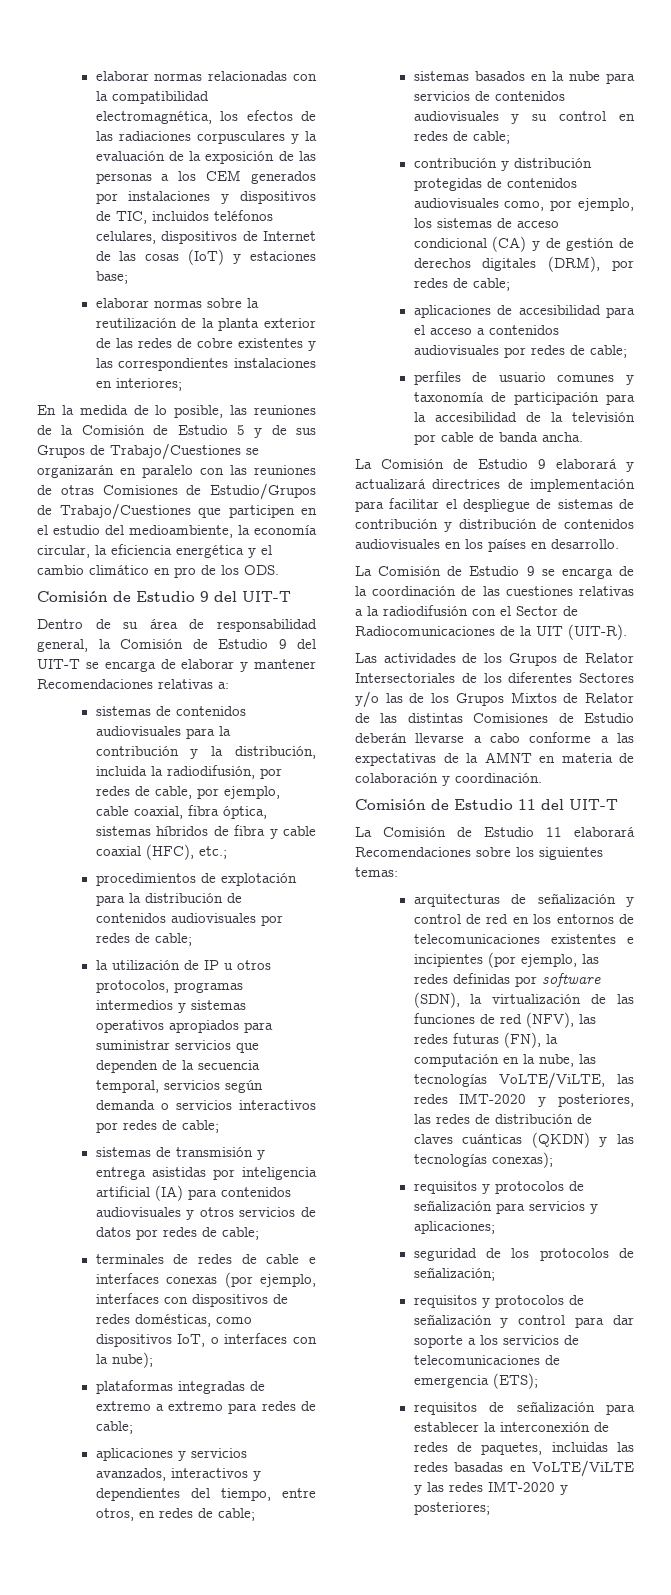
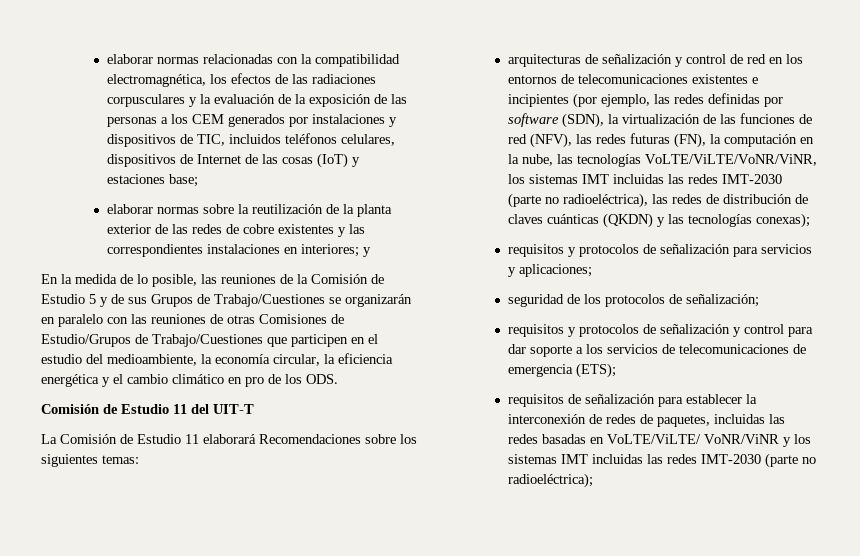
(182, 384) none -> [363,247,372,257] y
[37,591,291,602] [37,619,317,632] [37,639,316,652] [37,659,316,672] [37,679,229,689] [95,706,246,716] [95,726,231,739] [95,746,316,759] [95,765,282,779] [95,786,280,799] [95,805,267,819] [95,825,316,839] [95,844,227,860] [95,873,297,886] [95,893,242,906] [95,913,283,926] [95,933,192,946] [95,960,271,970] [95,980,243,993] [95,1000,246,1013] [95,1020,273,1033] [95,1040,259,1053] [95,1060,260,1073] [95,1080,263,1093] [95,1100,316,1110] [95,1120,219,1133] [95,1147,265,1160] [95,1167,317,1180] [95,1185,291,1201] [95,1207,316,1220] [95,1227,259,1240] [95,1254,317,1264] [95,1272,316,1288] [95,1293,288,1307] [95,1314,252,1327] [95,1333,317,1347] [95,1352,153,1368] [95,1380,265,1394] [95,1401,317,1414] [95,1421,133,1434] [95,1448,247,1461] [95,1468,261,1481] [95,1488,316,1501] [95,1508,255,1521] [413,71,635,84] [413,91,565,101] [413,111,635,124] [413,131,510,144] [413,158,592,171] [413,178,577,191] [413,198,634,211] [413,218,559,228] [413,236,634,252] [413,256,634,272] [413,278,510,291] [413,305,635,318] [413,325,559,335] [413,345,627,358] [413,371,634,385] [413,392,635,405] [413,412,635,422] [413,432,583,445] [355,459,634,472] [355,479,635,492] [355,498,634,512] [355,519,634,532] [355,539,619,552] [355,566,634,579] [355,586,634,596] [355,605,578,616] [355,624,627,640] [355,653,634,666] [355,672,634,683] [355,691,634,708] [355,713,634,723] [355,732,634,743] [355,752,634,766] [355,773,542,786] // Comisión de Estudio 9 del UIT-T // Dentro de su área de responsabilidad general, la Comisión de Estudio 9 del UIT-T se encarga de elaborar y mantener Recomendaciones relativas a: // sistemas de contenidos audiovisuales para la contribución y la distribución, incluida la radiodifusión, por redes de cable, por ejemplo, cable coaxial, fibra óptica, sistemas híbridos de fibra y cable coaxial (HFC), etc.; // procedimientos de explotación para la distribución de contenidos audiovisuales por redes de cable; // la utilización de IP u otros protocolos, programas intermedios y sistemas operativos apropiados para suministrar servicios que dependen de la secuencia temporal, servicios según demanda o servicios interactivos por redes de cable; // sistemas de transmisión y entrega asistidas por inteligencia artificial (IA) para contenidos audiovisuales y otros servicios de datos por redes de cable; // terminales de redes de cable e interfaces conexas (por ejemplo, interfaces con dispositivos de redes domésticas, como dispositivos IoT, o interfaces con la nube); // plataformas integradas de extremo a extremo para redes de cable; // aplicaciones y servicios avanzados, interactivos y dependientes del tiempo, entre otros, en redes de cable; // sistemas basados en la nube para servicios de contenidos audiovisuales y su control en redes de cable; // contribución y distribución protegidas de contenidos audiovisuales como, por ejemplo, los sistemas de acceso condicional (CA) y de gestión de derechos digitales (DRM), por redes de cable; // aplicaciones de accesibilidad para el acceso a contenidos audiovisuales por redes de cable; // perfiles de usuario comunes y taxonomía de participación para la accesibilidad de la televisión por cable de banda ancha. // La Comisión de Estudio 9 elaborará y actualizará directrices de implementación para facilitar el despliegue de sistemas de contribución y distribución de contenidos audiovisuales en los países en desarrollo. // La Comisión de Estudio 9 se encarga de la coordinación de las cuestiones relativas a la radiodifusión con el Sector de Radiocomunicaciones de la UIT (UIT-R). // Las actividades de los Grupos de Relator Intersectoriales de los diferentes Sectores y/o las de los Grupos Mixtos de Relator de las distintas Comisiones de Estudio deberán llevarse a cabo conforme a las expectativas de la AMNT en materia de colaboración y coordinación. -> (338, 379) none
[498,1072,634,1089] [413,1093,634,1107] VoLTE/ViLTE, las redes IMT-2020 y posteriores, -> [645,154,818,166] [508,174,783,184] [508,193,649,208] VoLTE/ViLTE/VoNR/ViNR, los sistemas IMT incluidas las redes IMT-2030 (parte no radioeléctrica),
[532,1460,634,1477] [413,1481,568,1495] [413,1502,490,1515] VoLTE/ViLTE y las redes IMT-2020 y posteriores; -> [607,434,812,447] [508,453,817,468] [508,473,594,488] VoLTE/ViLTE/ VoNR/ViNR y los sistemas IMT incluidas las redes IMT-2030 (parte no radioeléctrica);

